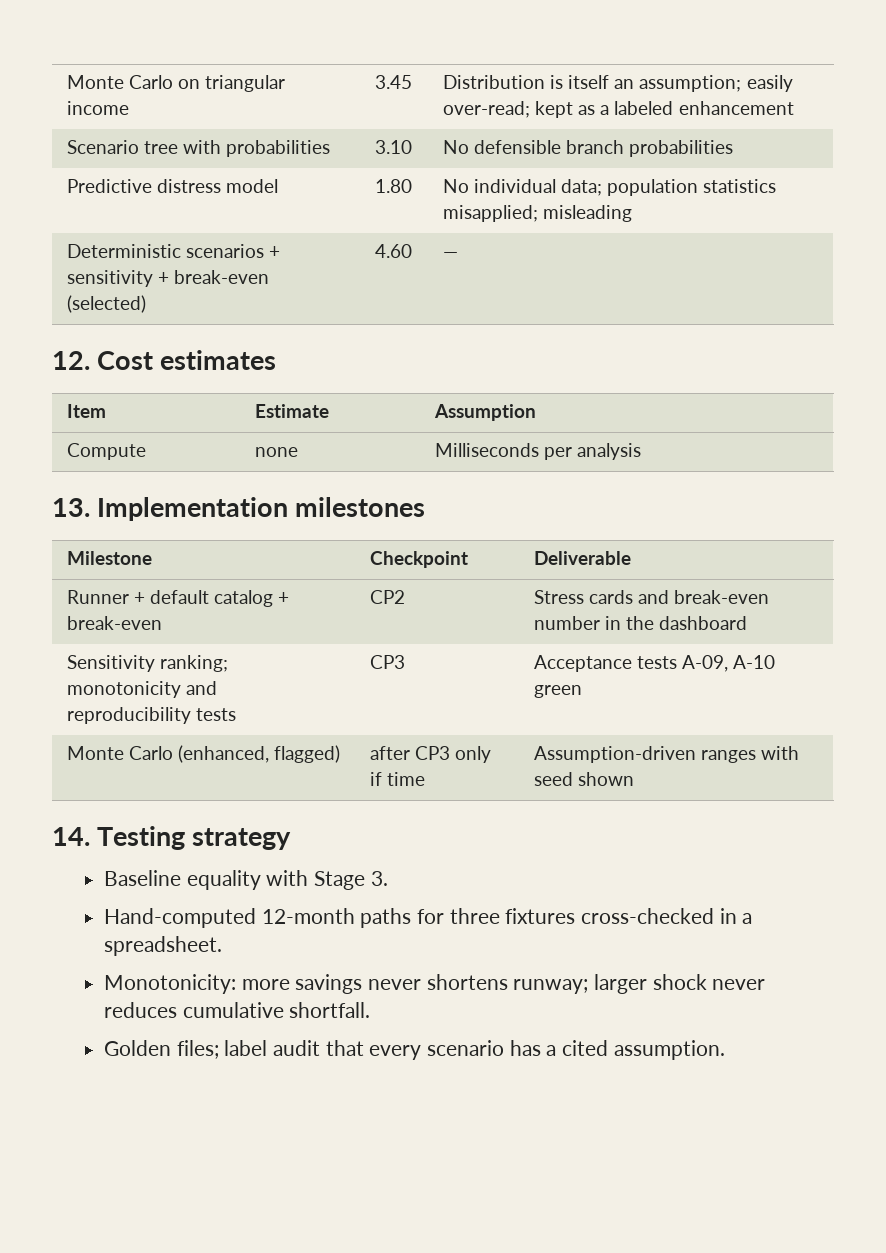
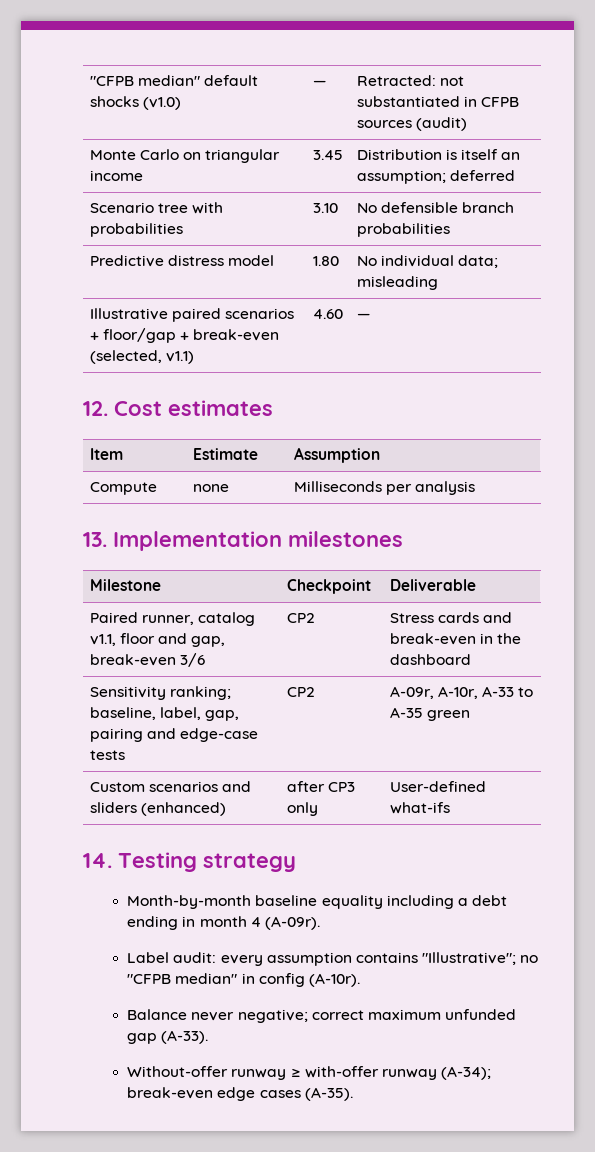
(66, 82) none -> [89,75,259,86] [89,96,181,110] [312,80,326,86] [356,75,464,86] [356,96,520,107] [356,117,467,131] "CFPB median" default shocks (v1.0) | — | Retracted: not substantiated in CFPB sources (audit) //
[746,75,793,92] [442,101,794,118] easily over-read; kept as a labeled enhancement -> [449,170,515,181] deferred
[607,179,777,196] [442,205,538,222] population statistics misapplied; -> (499, 261) none
[66,244,181,258] Deterministic -> [89,308,221,322] Illustrative paired
[66,270,270,287] [66,295,146,313] sensitivity + break-even (selected) -> [102,328,280,343] [89,350,194,364] floor/gap + break-even (selected, v1.1)
[66,590,290,607] [66,616,162,630] Runner + default catalog + break-even -> [89,612,256,626] [89,633,226,647] [89,653,205,667] Paired runner, catalog v1.1, floor and gap, break-even 3/6
[533,616,600,630] number -> (476, 639) none
[66,681,218,698] [66,707,237,724] [369,655,405,669] [533,655,776,672] [533,685,582,698] [66,745,341,763] [369,746,492,763] [369,772,426,786] [533,746,800,763] [533,772,635,786] [52,826,292,850] [103,870,388,890] [103,908,753,928] [103,936,222,956] [103,974,766,994] [103,1002,371,1018] [103,1040,725,1060] monotonicity and reproducibility tests | CP3 | Acceptance tests A-09, A-10 green // Monte Carlo (enhanced, flagged) | after CP3 only if time | Assumption-driven ranges with seed shown // 14. Testing strategy // Baseline equality with Stage 3. // Hand-computed 12-month paths for three fixtures cross-checked in a spreadsheet. // Monotonicity: more savings never shortens runway; larger shock never reduces cumulative shortfall. // Golden files; label audit that every scenario has a cited assumption. -> [89,707,240,721] [89,728,259,742] [89,750,125,760] [286,687,315,697] [389,686,534,699] [389,707,470,721] [89,781,252,792] [89,802,226,816] [286,781,355,792] [286,802,318,816] [389,781,486,792] [389,802,450,814] [83,852,296,872] [127,895,508,909] [127,916,321,930] [127,952,539,966] [127,973,361,987] [127,1009,517,1023] [127,1030,209,1044] [127,1066,492,1080] [127,1087,353,1101] baseline, label, gap, pairing and edge-case tests | CP2 | A-09r, A-10r, A-33 to A-35 green // Custom scenarios and sliders (enhanced) | after CP3 only | User-defined what-ifs // 14. Testing strategy // Month-by-month baseline equality including a debt ending in month 4 (A-09r). // Label audit: every assumption contains "Illustrative"; no "CFPB median" in config (A-10r). // Balance never negative; correct maximum unfunded gap (A-33). // Without-offer runway ≥ with-offer runway (A-34); break-even edge cases (A-35).

